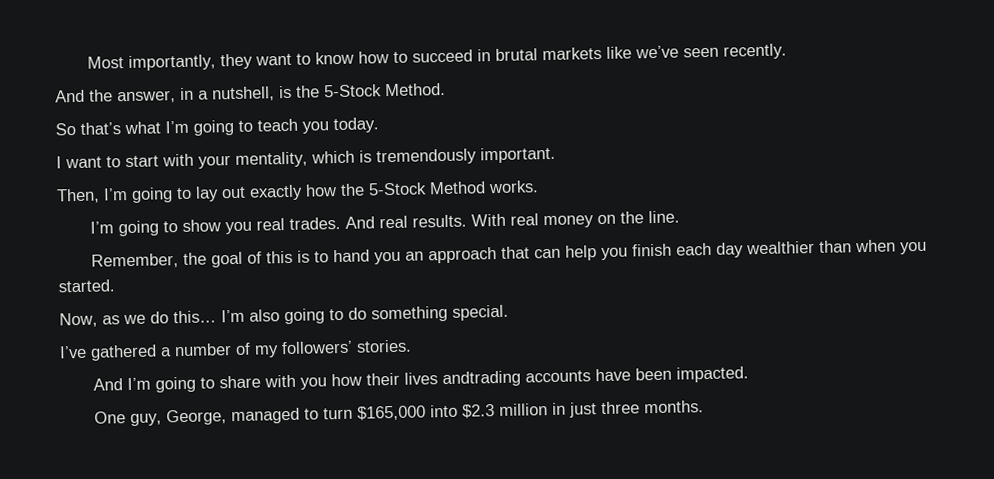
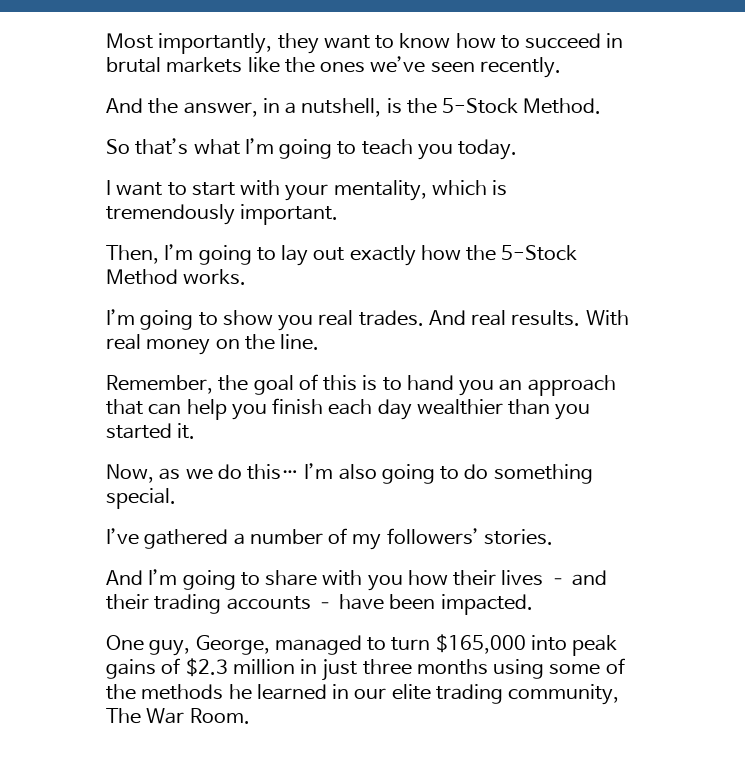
(632, 52) none -> [284,57,366,73] the ones
[854,239,927,255] [58,279,115,293] when you started. -> [555,404,591,420] [106,423,196,439] you started it.
[441,370,591,388] andtrading accounts -> [548,570,607,586] [106,594,334,614] – and their trading accounts –
(458, 411) none -> [572,635,618,656] [106,658,181,679] peak gains of
[643,400,704,414] months. -> [416,658,625,679] [106,684,620,705] [106,708,250,724] months using some of the methods he learned in our elite trading community, The War Room.

